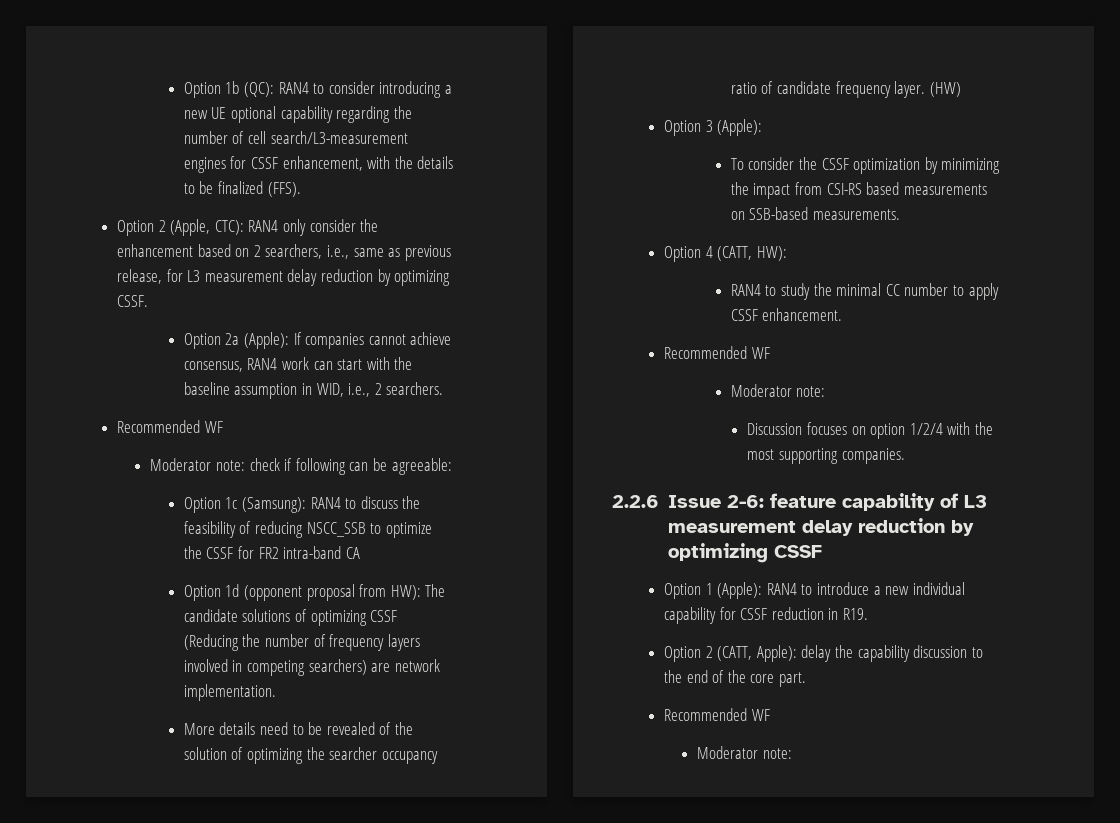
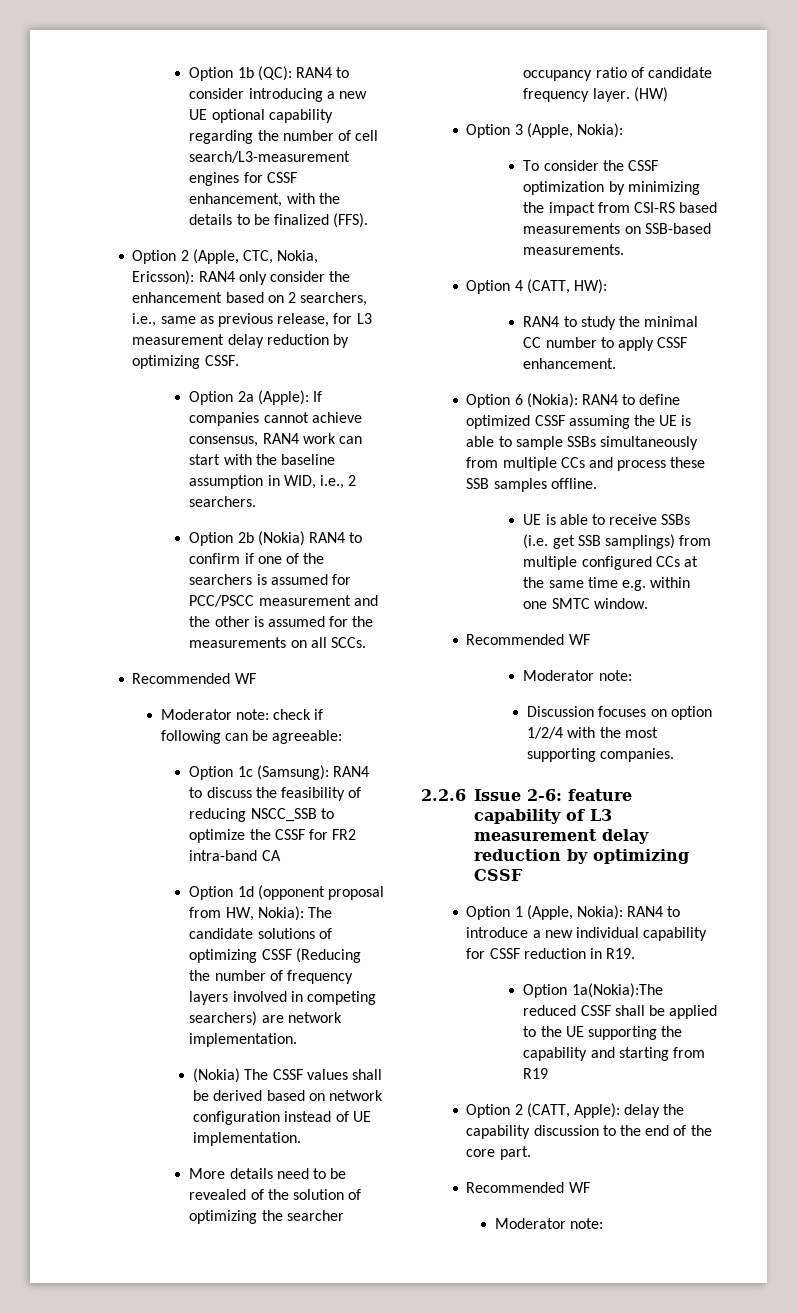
[214,220,244,235] CTC): -> [243,250,319,264] [132,270,195,285] CTC, Nokia, Ericsson):
(444, 388) none -> [189,531,363,546] [189,553,325,564] [189,574,351,585] [189,595,378,607] [189,616,374,627] [189,637,366,648] // Option 2b (Nokia) RAN4 to confirm if one of the searchers is assumed for PCC/PSCC measurement and the other is assumed for the measurements on all SCCs.
[390,585,421,600] HW): -> [225,906,304,921] HW, Nokia):
(276, 692) none -> [193,1068,382,1083] [193,1090,383,1101] [193,1111,371,1125] [193,1132,302,1146] // (Nokia) The CSSF values shall be derived based on network configuration instead of UE implementation.
[717,119,763,136] (Apple): -> [526,123,624,138] (Apple, Nokia):
(843, 314) none -> [466,393,681,408] [466,415,692,429] [466,436,699,450] [466,457,706,471] [466,478,597,492] [523,514,691,525] [523,534,712,549] [523,556,698,570] [523,577,691,591] [523,598,648,609] // Option 6 (Nokia): RAN4 to define optimized CSSF assuming the UE is able to sample SSBs simultaneously from multiple CCs and process these SSB samples offline. // UE is able to receive SSBs (i.e. get SSB samplings) from multiple configured CCs at the same time e.g. within one SMTC window.
[717,582,763,599] (Apple): -> [526,905,624,920] (Apple, Nokia):
(869, 614) none -> [523,983,663,998] [523,1005,718,1019] [523,1026,683,1040] [523,1047,705,1061] [523,1068,549,1079] // Option 1a(Nokia):The reduced CSSF shall be applied to the UE supporting the capability and starting from R19

